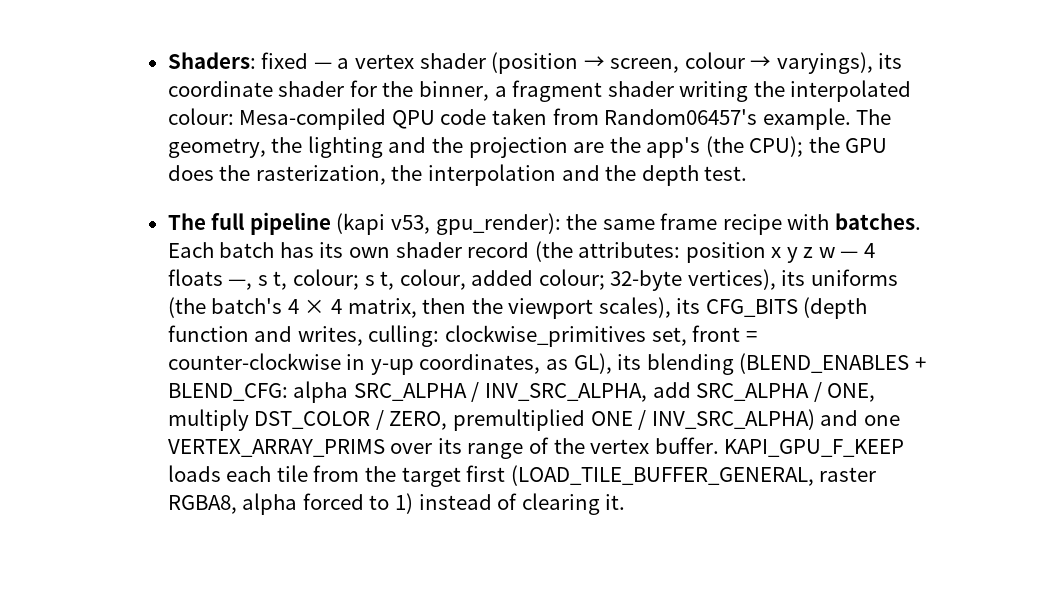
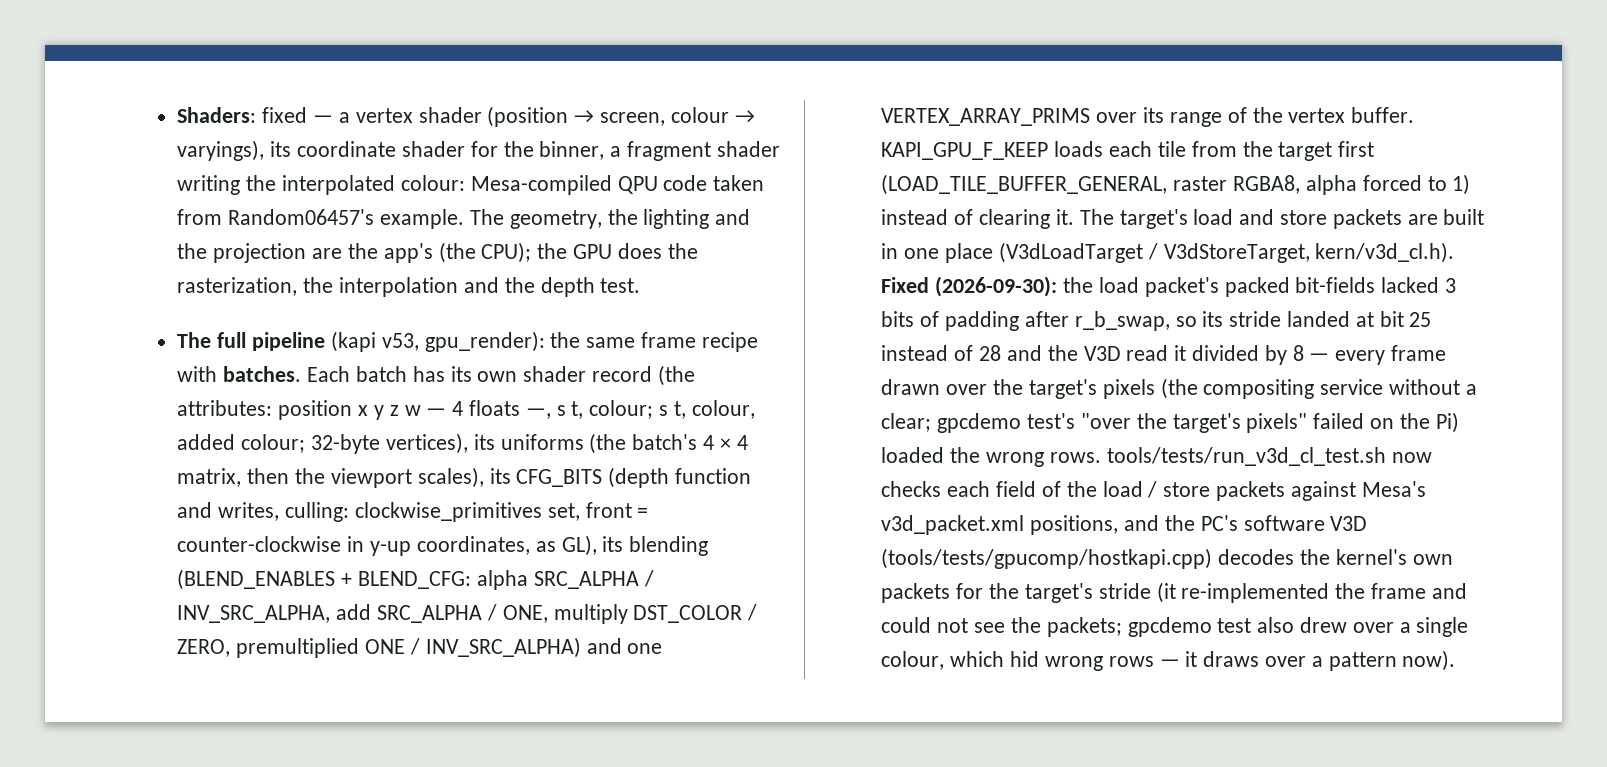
(626, 502) none -> [1079,209,1485,229] [881,242,1455,263] [881,276,1456,297] [881,311,1432,331] [881,345,1446,365] [881,378,1477,399] [881,412,1459,433] [881,447,1432,467] [881,481,1426,501] [881,515,1368,535] [881,548,1453,569] [881,582,1467,603] [881,617,1469,637] [881,650,1456,671] The target's load and store packets are built in one place (V3dLoadTarget / V3dStoreTarget, kern/v3d_cl.h). Fixed (2026-09-30): the load packet's packed bit-fields lacked 3 bits of padding after r_b_swap, so its stride landed at bit 25 instead of 28 and the V3D read it divided by 8 — every frame drawn over the target's pixels (the compositing service without a clear; gpcdemo test's "over the target's pixels" failed on the Pi) loaded the wrong rows. tools/tests/run_v3d_cl_test.sh now checks each field of the load / store packets against Mesa's v3d_packet.xml positions, and the PC's software V3D (tools/tests/gpucomp/hostkapi.cpp) decodes the kernel's own packets for the target's stride (it re-implemented the frame and could not see the packets; gpcdemo test also drew over a single colour, which hid wrong rows — it draws over a pattern now).

